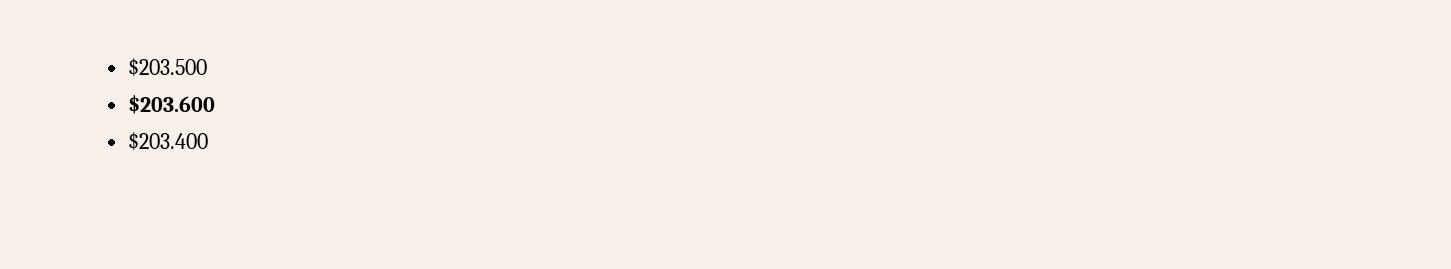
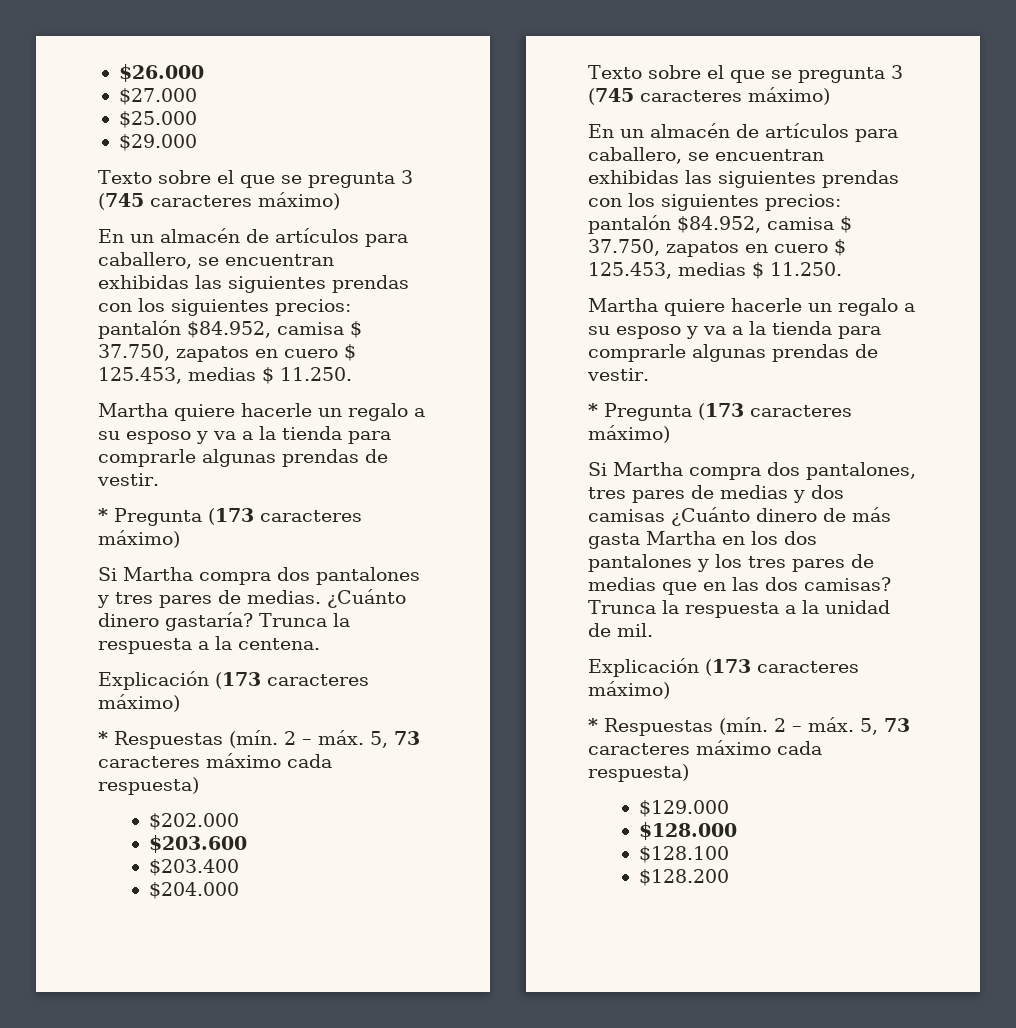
[128,58,208,77] [128,95,216,114] [128,132,209,151] $203.500 // $203.600 // $203.400 -> [118,64,204,82] [118,88,197,105] [118,111,197,128] [118,134,197,151] [98,170,413,188] [98,192,340,210] [98,228,408,247] [98,252,334,269] [98,275,409,293] [98,298,351,316] [98,320,362,339] [98,344,356,362] [98,367,352,384] [98,403,425,421] [98,426,391,444] [98,449,388,467] [97,473,159,486] [98,508,362,526] [98,530,180,548] [98,567,420,585] [97,589,406,608] [98,612,350,631] [98,636,320,654] [98,671,369,690] [98,694,180,712] [98,730,420,749] [98,753,332,768] [98,777,199,795] [148,813,239,830] [148,835,247,853] [148,859,239,876] [148,882,239,899] [588,65,903,83] [588,87,830,105] [588,123,898,142] [588,147,824,164] [588,170,899,188] [588,193,841,211] [588,215,852,234] [588,239,846,257] [588,262,842,279] [588,298,915,316] [588,321,881,339] [588,344,878,362] [587,368,649,381] [588,403,852,421] [588,425,670,443] [588,462,916,480] [588,485,844,503] [588,507,891,526] [588,531,817,549] [588,554,874,572] [588,577,891,595] [588,600,890,618] [588,623,653,637] [588,658,859,677] [588,681,670,699] [588,717,910,736] [588,740,822,755] [588,764,689,782] [638,800,729,817] [638,822,737,840] [638,846,729,863] [638,869,729,886] $26.000 // $27.000 // $25.000 // $29.000 // Texto sobre el que se pregunta 3 (745 caracteres máximo) // En un almacén de artículos para caballero, se encuentran exhibidas las siguientes prendas con los siguientes precios: pantalón $84.952, camisa $ 37.750, zapatos en cuero $ 125.453, medias $ 11.250. // Martha quiere hacerle un regalo a su esposo y va a la tienda para comprarle algunas prendas de vestir. // * Pregunta (173 caracteres máximo) // Si Martha compra dos pantalones y tres pares de medias. ¿Cuánto dinero gastaría? Trunca la respuesta a la centena. // Explicación (173 caracteres máximo) // * Respuestas (mín. 2 – máx. 5, 73 caracteres máximo cada respuesta) // $202.000 // $203.600 // $203.400 // $204.000 // Texto sobre el que se pregunta 3 (745 caracteres máximo) // En un almacén de artículos para caballero, se encuentran exhibidas las siguientes prendas con los siguientes precios: pantalón $84.952, camisa $ 37.750, zapatos en cuero $ 125.453, medias $ 11.250. // Martha quiere hacerle un regalo a su esposo y va a la tienda para comprarle algunas prendas de vestir. // * Pregunta (173 caracteres máximo) // Si Martha compra dos pantalones, tres pares de medias y dos camisas ¿Cuánto dinero de más gasta Martha en los dos pantalones y los tres pares de medias que en las dos camisas? Trunca la respuesta a la unidad de mil. // Explicación (173 caracteres máximo) // * Respuestas (mín. 2 – máx. 5, 73 caracteres máximo cada respuesta) // $129.000 // $128.000 // $128.100 // $128.200

